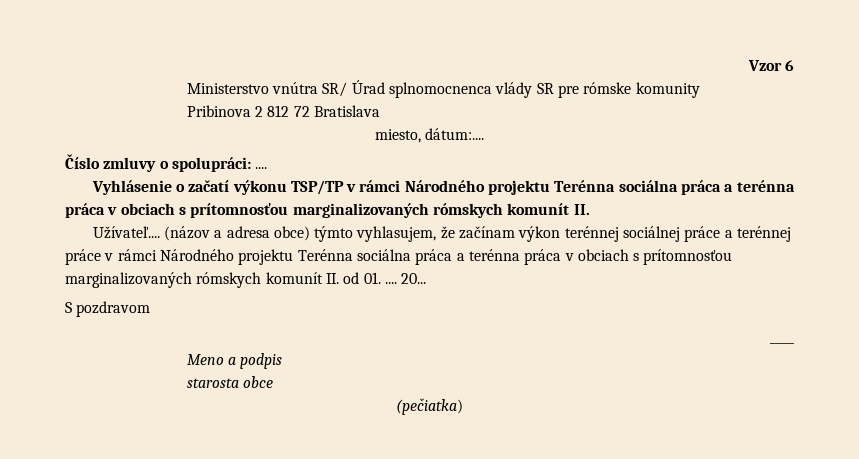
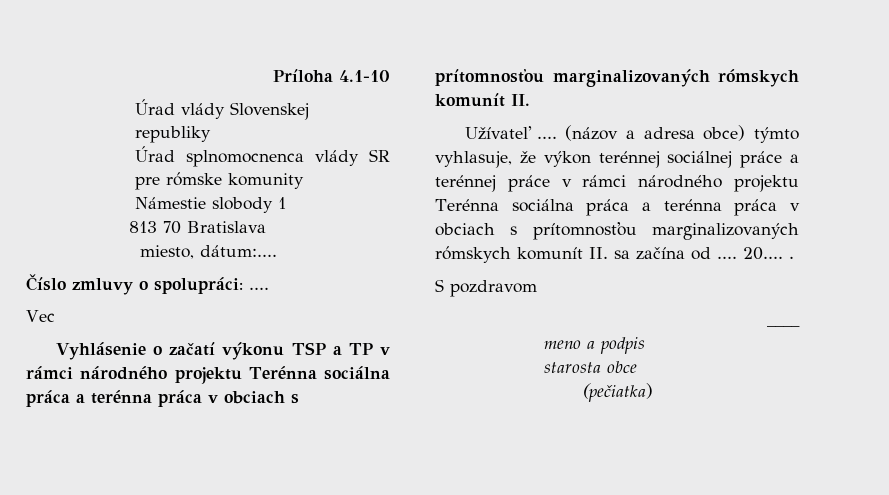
[747,60,794,71] [186,82,348,97] Vzor 6 // Ministerstvo vnútra SR/ -> [273,69,390,82] [135,99,310,120] [135,126,212,143] Príloha 4.1-10 // Úrad vlády Slovenskej republiky //
[186,105,310,117] Pribinova 2 812 72 -> [135,197,287,213] [128,221,181,234] Námestie slobody 1 // 813 70
(268, 168) none -> [26,310,55,322] // Vec
[290,180,485,195] TSP/TP v rámci Národného -> [291,342,391,355] [26,366,168,380] TSP a TP v rámci národného
[92,226,160,239] Užívateľ.... -> [464,126,557,139] Užívateľ ....
[356,226,516,242] vyhlasujem, že začínam -> [435,151,536,168] vyhlasuje, že
[159,249,234,261] Národného -> [638,175,723,188] národného
[343,272,427,284] od 01. .... 20... -> [614,247,794,260] sa začína od .... 20.... .
[186,354,224,365] Meno -> [544,340,582,349] meno

